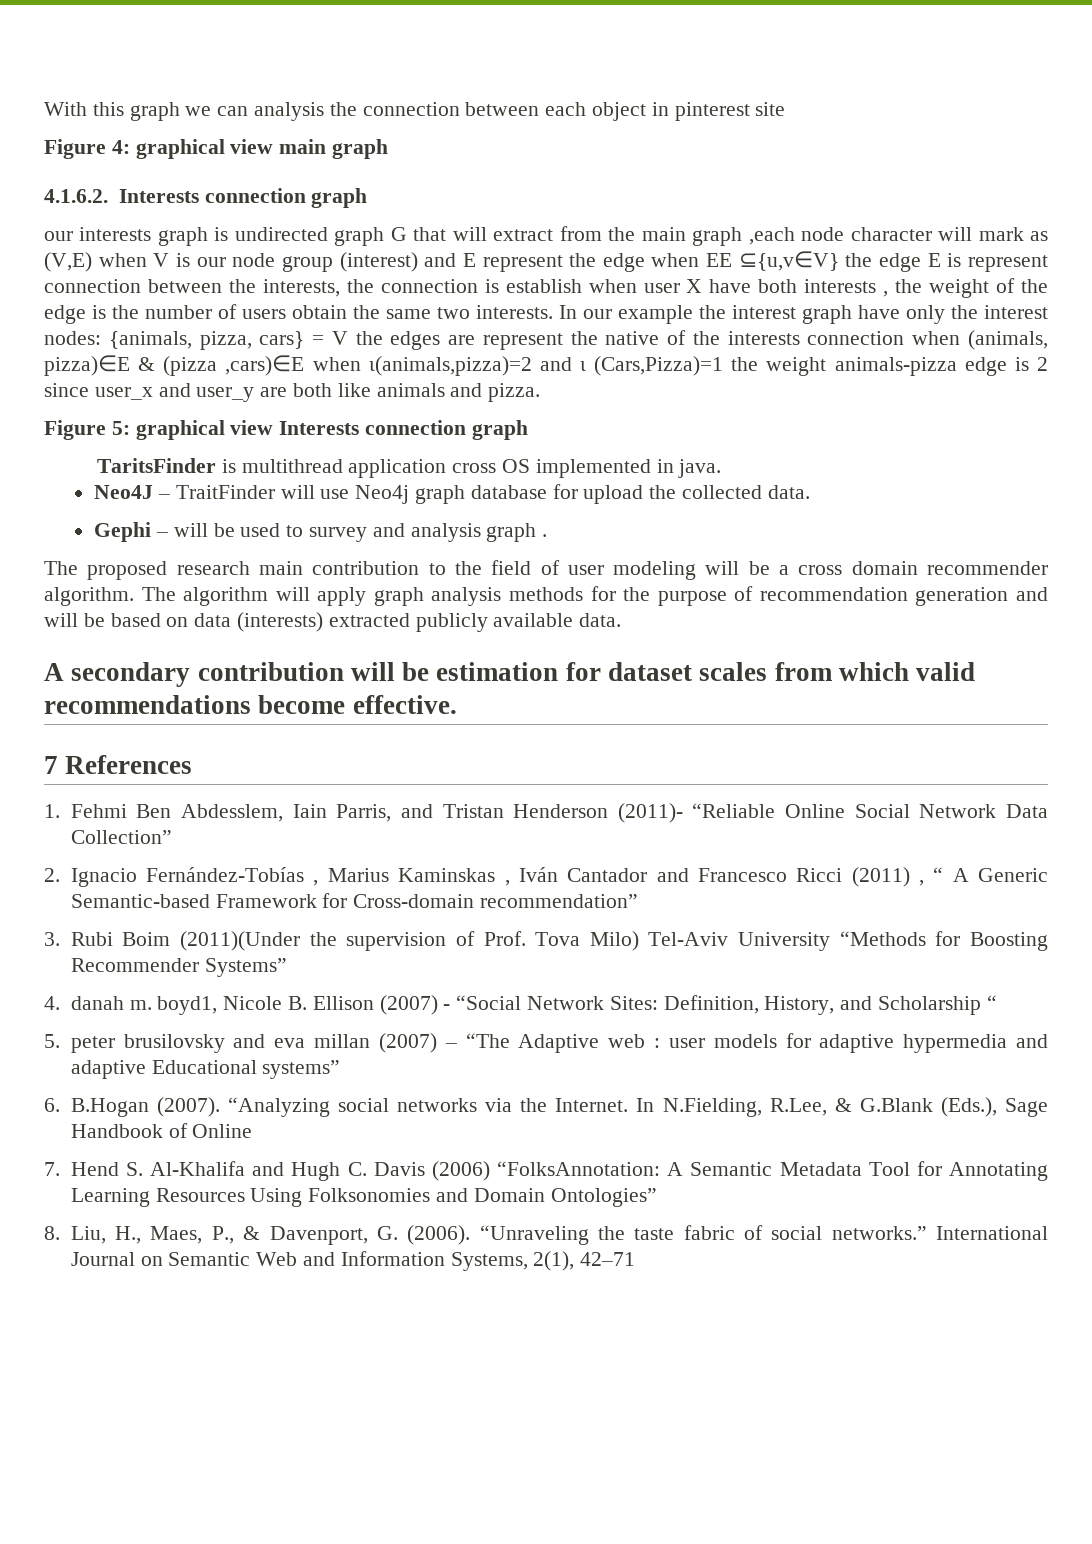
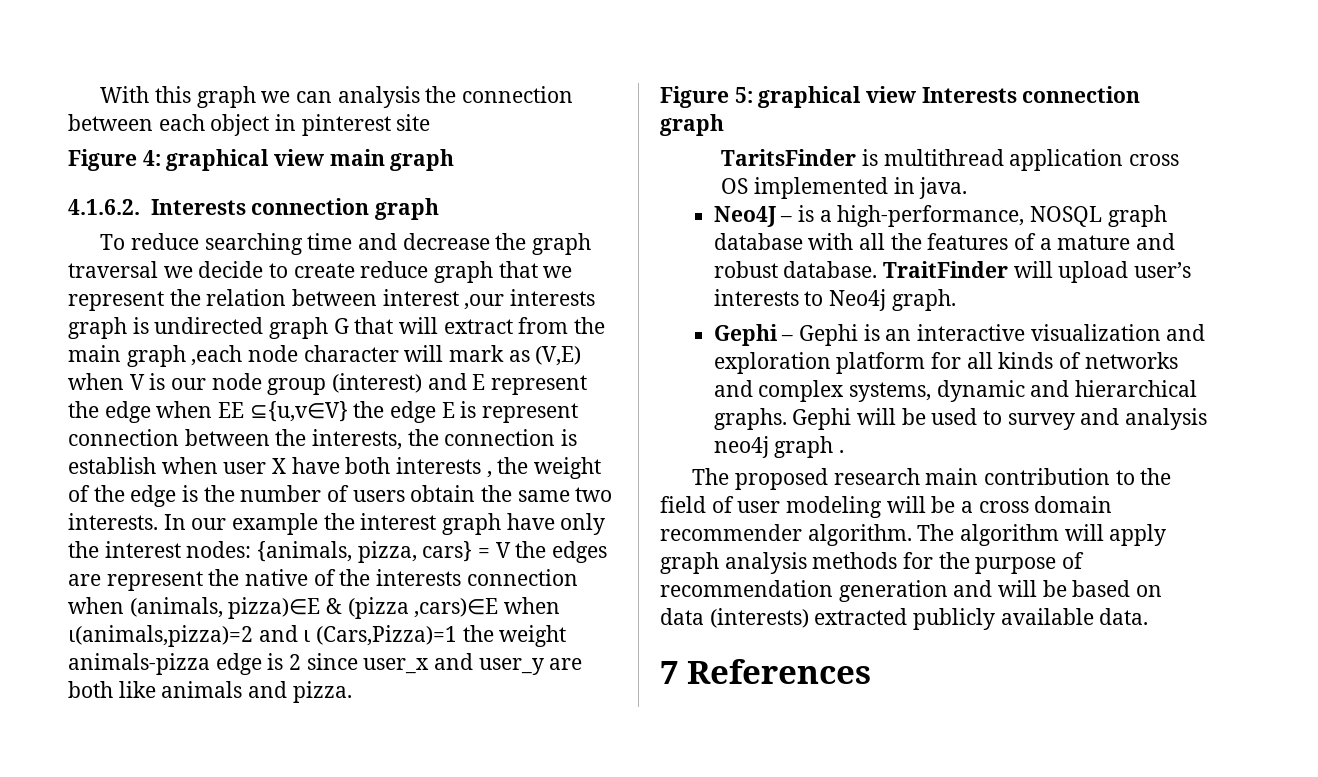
[44,231,73,241] our -> [100,233,592,255] [68,261,573,283] [68,289,505,311] To reduce searching time and decrease the graph traversal we decide to create reduce graph that we represent the relation between interest ,our
[175,484,810,504] [94,522,168,542] TraitFinder will use Neo4j graph database for upload the collected data. // Gephi – -> [798,205,1167,227] [713,233,1176,250] [713,261,1192,283] [713,289,956,311] [713,324,1206,346] [713,352,1178,374] [713,380,1198,402] [713,408,852,430] is a high-performance, NOSQL graph database with all the features of a mature and robust database. TraitFinder will upload user’s interests to Neo4j graph. // Gephi – Gephi is an interactive visualization and exploration platform for all kinds of networks and complex systems, dynamic and hierarchical graphs. Gephi
(481, 532) none -> [713,436,769,458] neo4j
[44,662,976,687] [44,695,457,714] [44,755,193,774] [44,803,1048,823] [70,830,172,844] [44,867,1049,887] [70,893,638,908] [44,931,1048,951] [70,958,287,977] [44,995,997,1015] [44,1033,1048,1053] [70,1060,341,1079] [44,1097,1048,1117] [70,1123,253,1138] [44,1161,1049,1181] [70,1188,657,1207] [44,1225,1049,1245] [70,1251,636,1271] A secondary contribution will be estimation for dataset scales from which valid recommendations become effective. // 7 References // 1. Fehmi Ben Abdesslem, Iain Parris, and Tristan Henderson (2011)- “Reliable Online Social Network Data Collection” // 2. Ignacio Fernández-Tobías , Marius Kaminskas , Iván Cantador and Francesco Ricci (2011) , “ A Generic Semantic-based Framework for Cross-domain recommendation” // 3. Rubi Boim (2011)(Under the supervision of Prof. Tova Milo) Tel-Aviv University “Methods for Boosting Recommender Systems” // 4. danah m. boyd1, Nicole B. Ellison (2007) - “Social Network Sites: Definition, History, and Scholarship “ // 5. peter brusilovsky and eva millan (2007) – “The Adaptive web : user models for adaptive hypermedia and adaptive Educational systems” // 6. B.Hogan (2007). “Analyzing social networks via the Internet. In N.Fielding, R.Lee, & G.Blank (Eds.), Sage Handbook of Online // 7. Hend S. Al-Khalifa and Hugh C. Davis (2006) “FolksAnnotation: A Semantic Metadata Tool for Annotating Learning Resources Using Folksonomies and Domain Ontologies” // 8. Liu, H., Maes, P., & Davenport, G. (2006). “Unraveling the taste fabric of social networks.” International Journal on Semantic Web and Information Systems, 2(1), 42–71 -> [660,659,871,684] 7 References

